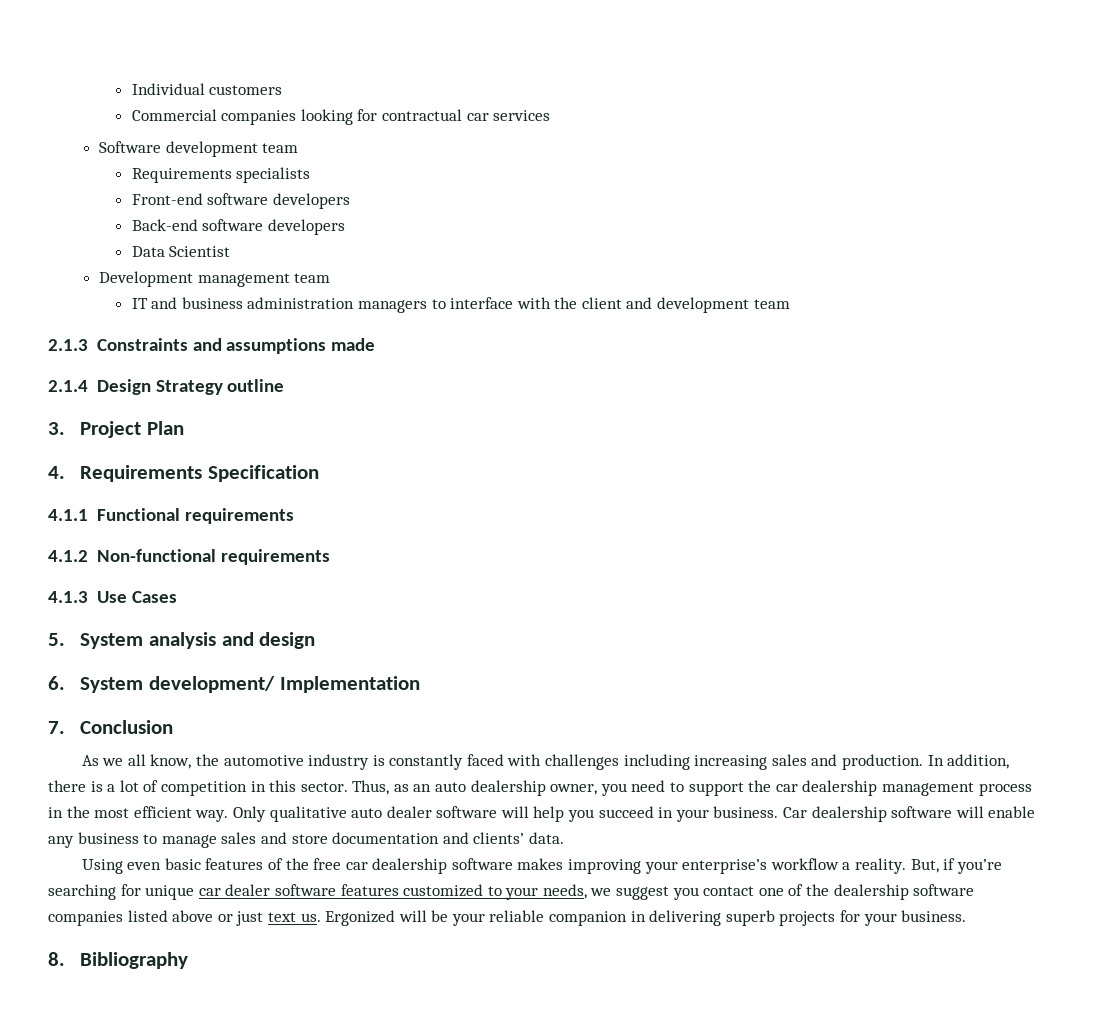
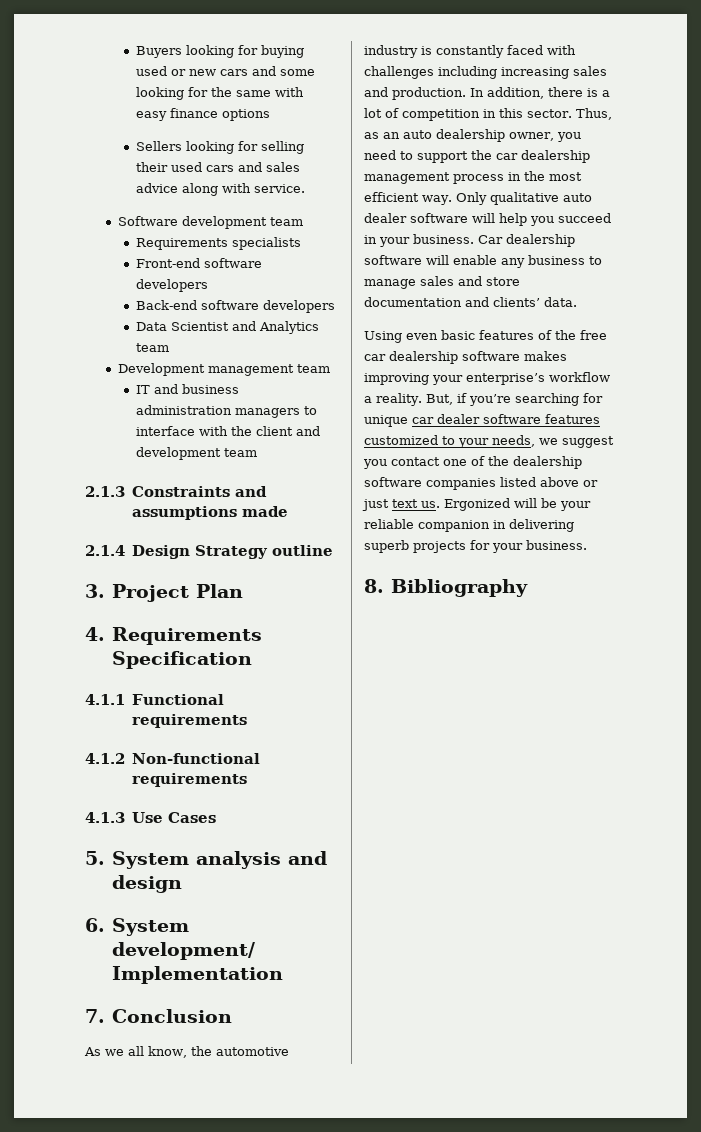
[131,83,283,95] [131,109,551,125] Individual customers // Commercial companies looking for contractual car services -> [136,45,305,58] [136,66,316,76] [136,87,305,100] [136,108,271,121] [136,141,305,154] [136,162,301,172] [136,183,306,196] Buyers looking for buying used or new cars and some looking for the same with easy finance options // Sellers looking for selling their used cars and sales advice along with service.
(231, 251) none -> [232,321,320,334] [136,343,170,352] and Analytics team

